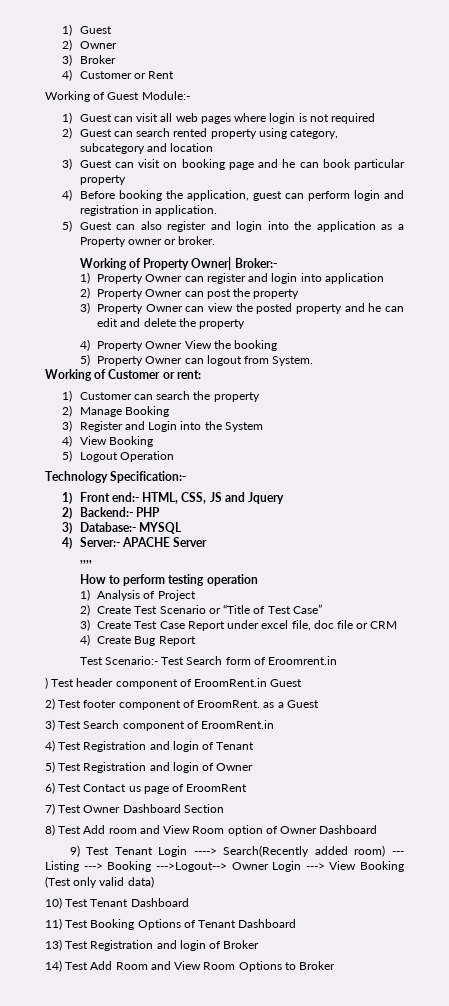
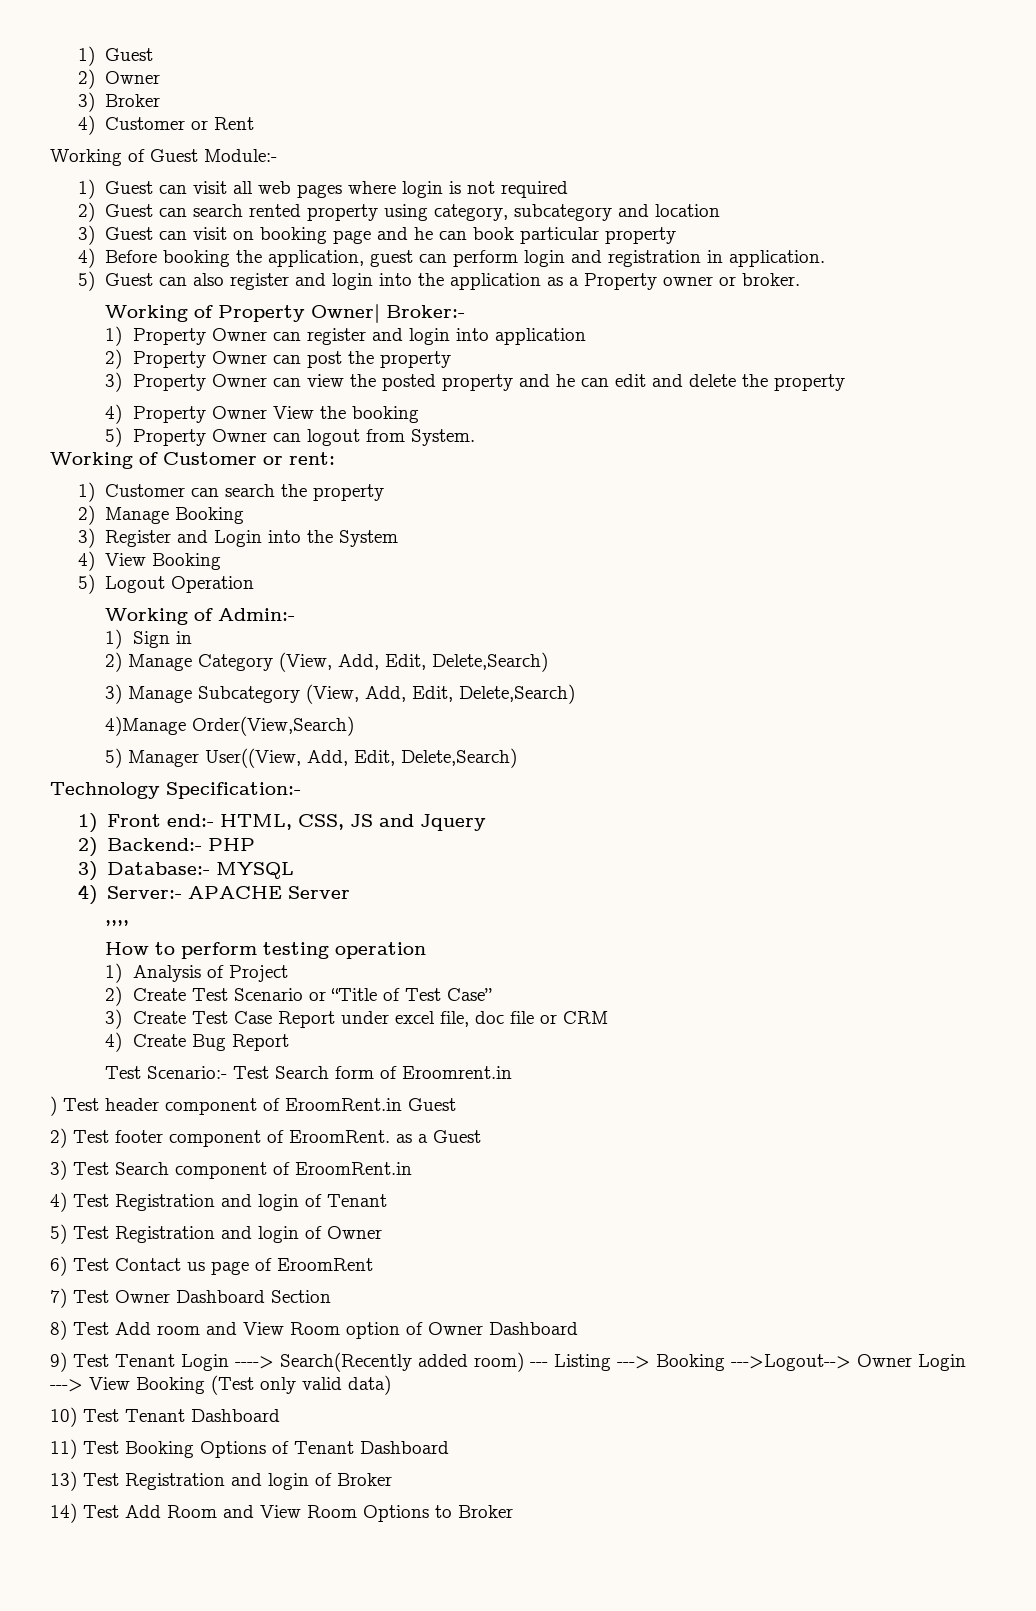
(174, 456) none -> [105,608,296,625] [105,629,193,649] [105,652,549,672] [105,684,576,704] [105,716,355,736] [105,748,518,768] // Working of Admin:- // 1) Sign in // 2) Manage Category (View, Add, Edit, Delete,Search) // 3) Manage Subcategory (View, Add, Edit, Delete,Search) // 4)Manage Order(View,Search) // 5) Manager User((View, Add, Edit, Delete,Search)

